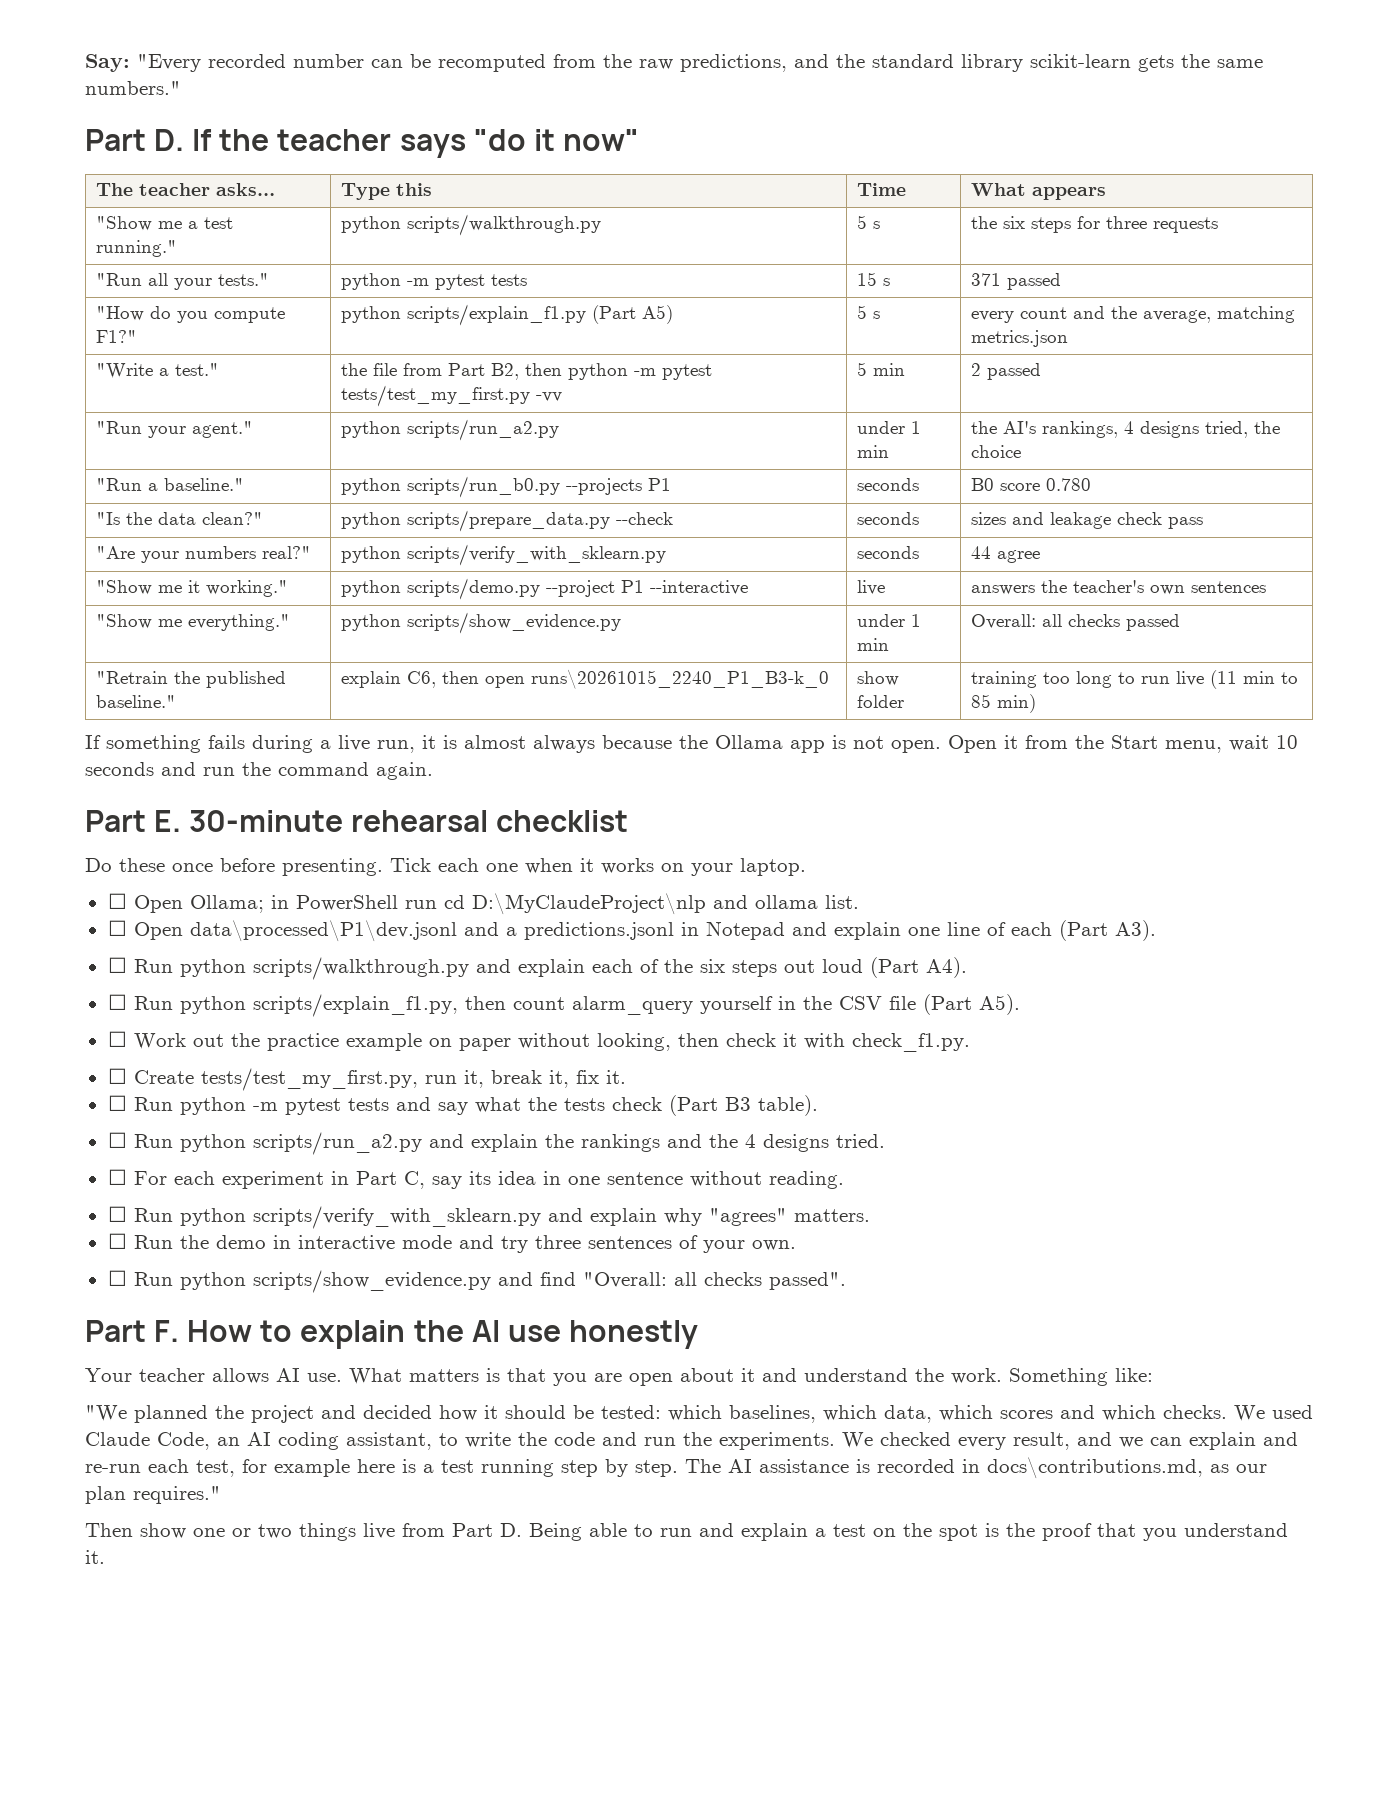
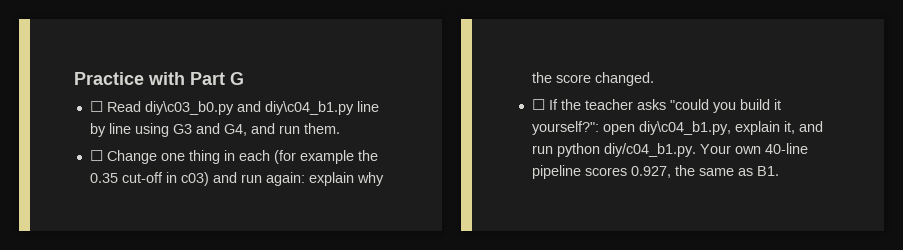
[85,54,1263,72] [85,81,181,95] [85,129,639,158] [96,183,276,196] [341,183,433,200] [857,183,907,196] [971,183,1107,200] [96,216,234,231] [96,240,178,257] [341,214,602,236] [857,215,881,229] [971,216,1219,233] [96,273,270,290] [341,273,528,290] [857,272,891,286] [971,273,1062,290] [96,306,286,323] [96,330,138,343] [341,304,674,326] [857,305,881,319] [971,306,1296,323] [971,330,1069,347] [96,363,220,379] [341,363,713,380] [341,385,563,407] [857,362,906,376] [971,363,1042,380] [96,421,254,438] [341,419,560,441] [857,421,922,434] [857,445,890,458] [971,421,1281,438] [971,445,1022,458] [96,478,245,491] [341,476,672,498] [857,478,920,491] [971,478,1092,491] [96,512,264,525] [341,510,674,532] [857,512,920,525] [971,512,1204,529] [96,546,312,563] [341,544,667,566] [857,546,920,559] [971,546,1041,563] [96,580,289,597] [341,578,749,600] [857,580,886,595] [971,580,1267,595] [96,614,291,631] [341,612,622,634] [857,614,922,627] [857,638,890,651] [971,614,1181,631] [96,671,287,688] [96,695,177,708] [341,669,830,689] [857,671,900,686] [857,695,905,708] [971,670,1299,689] [971,694,1037,713] [85,735,1298,753] [85,762,433,780] [85,810,629,832] [85,858,806,876] [107,893,859,915] [107,920,1156,942] [107,957,967,980] [107,994,1020,1017] [107,1031,970,1052] [107,1068,626,1091] [107,1095,818,1116] [107,1132,885,1155] [107,1169,844,1189] [107,1206,870,1229] [107,1233,796,1253] [107,1270,846,1293] [85,1320,698,1349] [85,1368,1153,1386] [85,1405,1313,1423] [85,1432,1298,1450] [85,1457,1267,1479] [85,1486,221,1504] [85,1523,1288,1541] [85,1550,105,1564] Say: "Every recorded number can be recomputed from the raw predictions, and the standard library scikit-learn gets the same numbers." // Part D. If the teacher says "do it now" // The teacher asks… | Type this | Time | What appears // "Show me a test running." | python scripts/walkthrough.py | 5 s | the six steps for three requests // "Run all your tests." | python -m pytest tests | 15 s | 371 passed // "How do you compute F1?" | python scripts/explain_f1.py (Part A5) | 5 s | every count and the average, matching metrics.json // "Write a test." | the file from Part B2, then python -m pytest tests/test_my_first.py -vv | 5 min | 2 passed // "Run your agent." | python scripts/run_a2.py | under 1 min | the AI's rankings, 4 designs tried, the choice // "Run a baseline." | python scripts/run_b0.py --projects P1 | seconds | B0 score 0.780 // "Is the data clean?" | python scripts/prepare_data.py --check | seconds | sizes and leakage check pass // "Are your numbers real?" | python scripts/verify_with_sklearn.py | seconds | 44 agree // "Show me it working." | python scripts/demo.py --project P1 --interactive | live | answers the teacher's own sentences // "Show me everything." | python scripts/show_evidence.py | under 1 min | Overall: all checks passed // "Retrain the published baseline." | explain C6, then open runs\20261015_2240_P1_B3-k_0 | show folder | training too long to run live (11 min to 85 min) // If something fails during a live run, it is almost always because the Ollama app is not open. Open it from the Start menu, wait 10 seconds and run the command again. // Part E. 30-minute rehearsal checklist // Do these once before presenting. Tick each one when it works on your laptop. // ☐ Open Ollama; in PowerShell run cd D:\MyClaudeProject\nlp and ollama list. // ☐ Open data\processed\P1\dev.jsonl and a predictions.jsonl in Notepad and explain one line of each (Part A3). // ☐ Run python scripts/walkthrough.py and explain each of the six steps out loud (Part A4). // ☐ Run python scripts/explain_f1.py, then count alarm_query yourself in the CSV file (Part A5). // ☐ Work out the practice example on paper without looking, then check it with check_f1.py. // ☐ Create tests/test_my_first.py, run it, break it, fix it. // ☐ Run python -m pytest tests and say what the tests check (Part B3 table). // ☐ Run python scripts/run_a2.py and explain the rankings and the 4 designs tried. // ☐ For each experiment in Part C, say its idea in one sentence without reading. // ☐ Run python scripts/verify_with_sklearn.py and explain why "agrees" matters. // ☐ Run the demo in interactive mode and try three sentences of your own. // ☐ Run python scripts/show_evidence.py and find "Overall: all checks passed". // Part F. How to explain the AI use honestly // Your teacher allows AI use. What matters is that you are open about it and understand the work. Something like: // "We planned the project and decided how it should be tested: which baselines, which data, which scores and which checks. We used Claude Code, an AI coding assistant, to write the code and run the experiments. We checked every result, and we can explain and re-run each test, for example here is a test running step by step. The AI assistance is recorded in docs\contributions.md, as our plan requires." // Then show one or two things live from Part D. Being able to run and explain a test on the spot is the proof that you understand it. -> [74,72,244,85] [89,101,379,115] [89,123,340,137] [89,150,378,164] [89,172,384,186] [531,72,654,86] [531,99,781,113] [531,121,823,135] [531,143,808,157] [531,165,779,179] Practice with Part G // ☐ Read diy\c03_b0.py and diy\c04_b1.py line by line using G3 and G4, and run them. // ☐ Change one thing in each (for example the 0.35 cut-off in c03) and run again: explain why the score changed. // ☐ If the teacher asks "could you build it yourself?": open diy\c04_b1.py, explain it, and run python diy/c04_b1.py. Your own 40-line pipeline scores 0.927, the same as B1.

